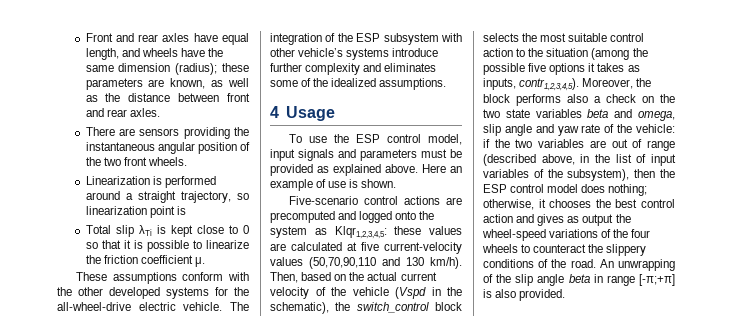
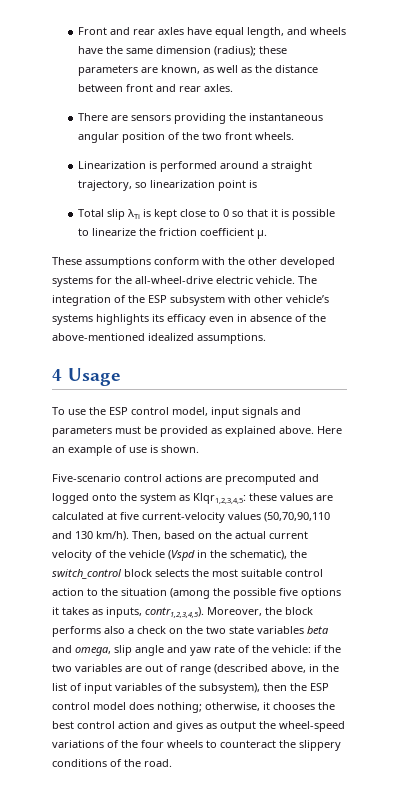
[392,48,439,57] [270,63,437,75] [270,78,329,87] introduce further complexity and eliminates some of the -> [96,314,326,325] [52,333,145,341] highlights its efficacy even in absence of the above-mentioned
[599,259,675,271] [483,274,675,286] [483,289,566,301] An unwrapping of the slip angle beta in range [-π;+π] is also provided. -> (172, 763) none

